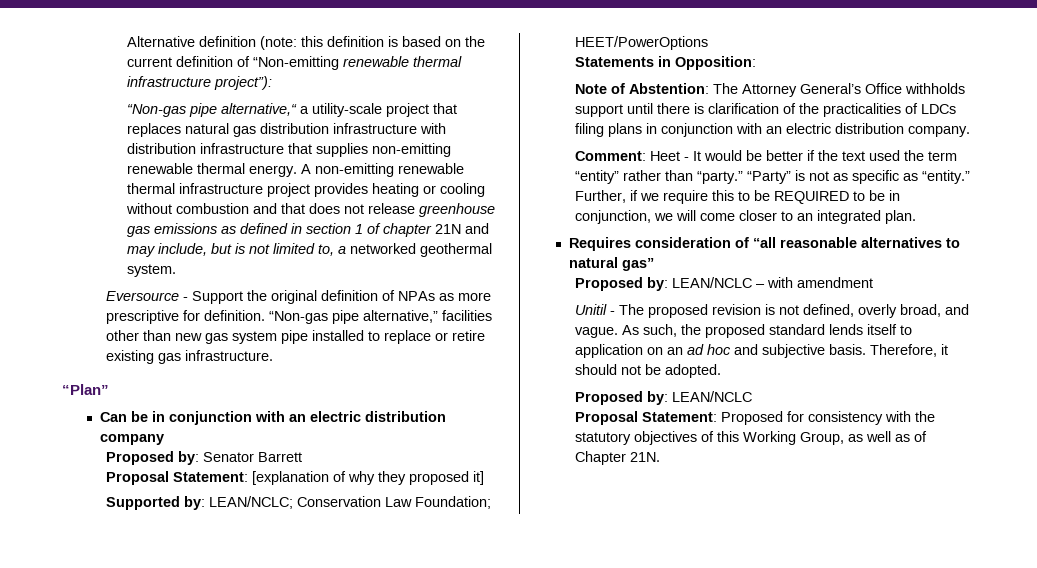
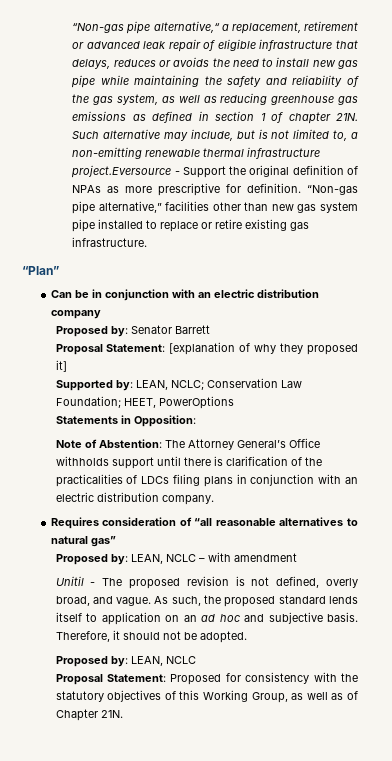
[127,36,486,50] [127,56,463,70] [127,76,273,90] [127,103,458,117] [127,123,447,137] [127,143,452,157] [127,163,465,177] [127,183,486,197] [126,203,416,214] Alternative definition (note: this definition is based on the current definition of “Non-emitting renewable thermal infrastructure project”): // “Non-gas pipe alternative,“ a utility-scale project that replaces natural gas distribution infrastructure with distribution infrastructure that supplies non-emitting renewable thermal energy. A non-emitting renewable thermal infrastructure project provides heating or cooling without combustion and that does not release -> [72,21,359,34] [72,39,358,52] [72,57,359,69] [71,75,359,88] [72,93,268,105] “Non-gas pipe alternative,“ a replacement, retirement or advanced leak repair of eligible infrastructure that delays, reduces or avoids the need to install new gas pipe while maintaining the safety and reliability of the gas system, as well as reducing
[435,223,490,234] 21N and -> [335,113,358,121] [72,129,161,139] 21N. Such alternative
[350,243,493,257] [127,264,177,277] [105,291,179,301] networked geothermal system. // Eversource -> [72,147,321,159] [71,165,172,178] non-emitting renewable thermal infrastructure project.Eversource
[208,496,293,509] LEAN/NCLC; -> [135,380,204,390] LEAN, NCLC;
[574,36,708,50] HEET/PowerOptions -> [123,396,234,409] HEET, PowerOptions
[574,150,957,161] [574,170,970,184] [574,190,900,204] [574,210,916,224] // Comment: Heet - It would be better if the text used the term “entity” rather than “party.” “Party” is not as specific as “entity.” Further, if we require this to be REQUIRED to be in conjunction, we will come closer to an integrated plan. -> (214, 500) none
[671,277,752,288] LEAN/NCLC -> [130,554,196,564] LEAN, NCLC
[671,391,752,402] LEAN/NCLC -> [130,656,196,666] LEAN, NCLC

